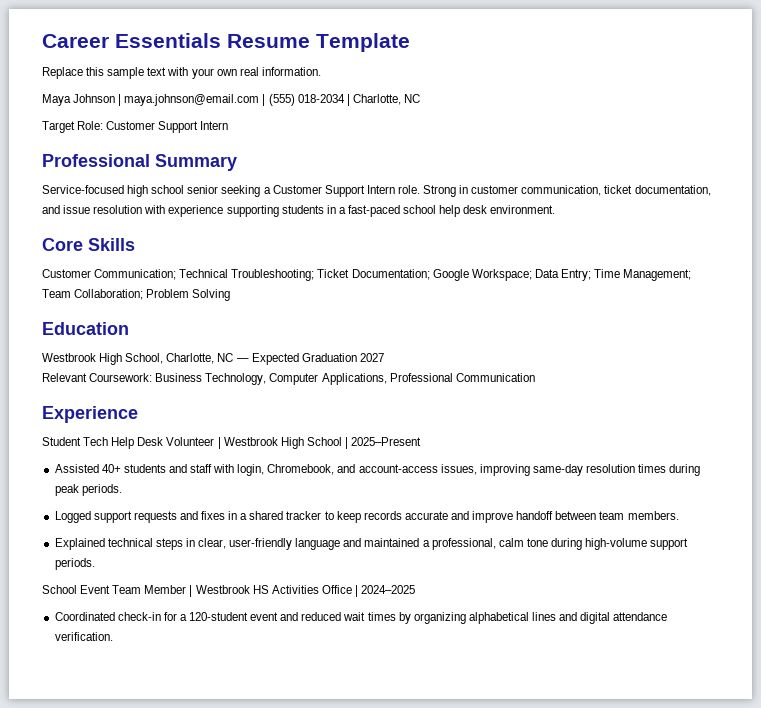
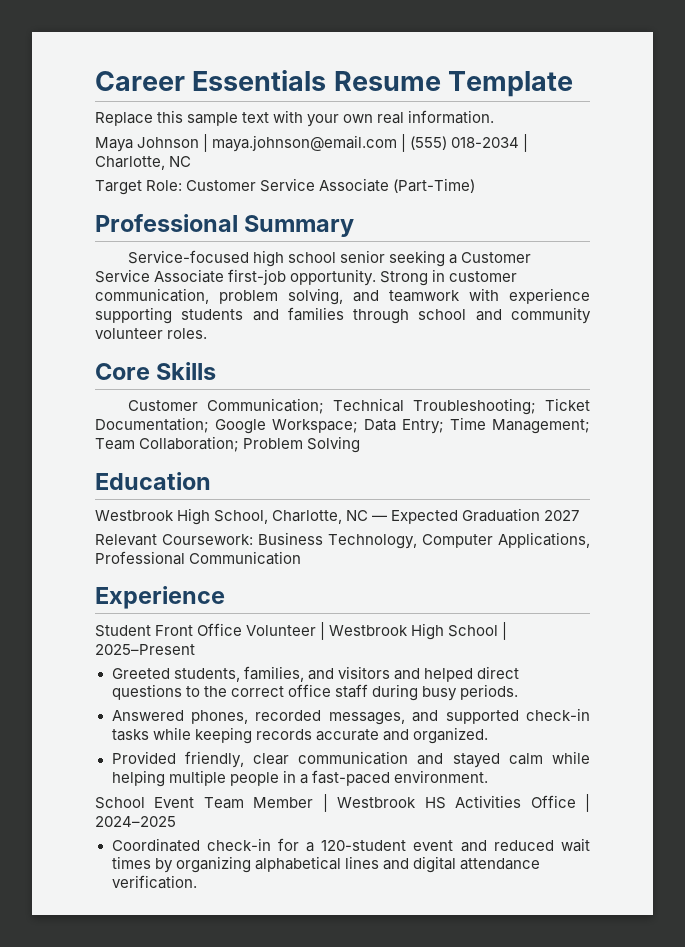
[158,121,229,133] Support Intern -> [260,178,476,193] Service Associate (Part-Time)
[324,185,711,197] [42,205,556,217] Support Intern role. Strong in customer communication, ticket documentation, and issue resolution with experience supporting students in a fast-paced school help desk environment. -> [95,269,518,286] [95,288,590,305] [95,307,591,324] [95,328,208,339] Service Associate first-job opportunity. Strong in customer communication, problem solving, and teamwork with experience supporting students and families through school and community volunteer roles.
[83,437,164,449] Tech Help Desk -> [155,623,243,636] Front Office
[54,464,701,476] [54,484,122,496] [54,511,679,523] [54,538,689,550] [54,558,95,570] Assisted 40+ students and staff with login, Chromebook, and account-access issues, improving same-day resolution times during peak periods. // Logged support requests and fixes in a shared tracker to keep records accurate and improve handoff between team members. // Explained technical steps in clear, user-friendly language and maintained a professional, calm tone during high-volume support periods. -> [111,666,519,682] [111,684,518,701] [111,708,590,725] [111,727,488,744] [111,751,590,768] [111,770,488,787] Greeted students, families, and visitors and helped direct questions to the correct office staff during busy periods. // Answered phones, recorded messages, and supported check-in tasks while keeping records accurate and organized. // Provided friendly, clear communication and stayed calm while helping multiple people in a fast-paced environment.

